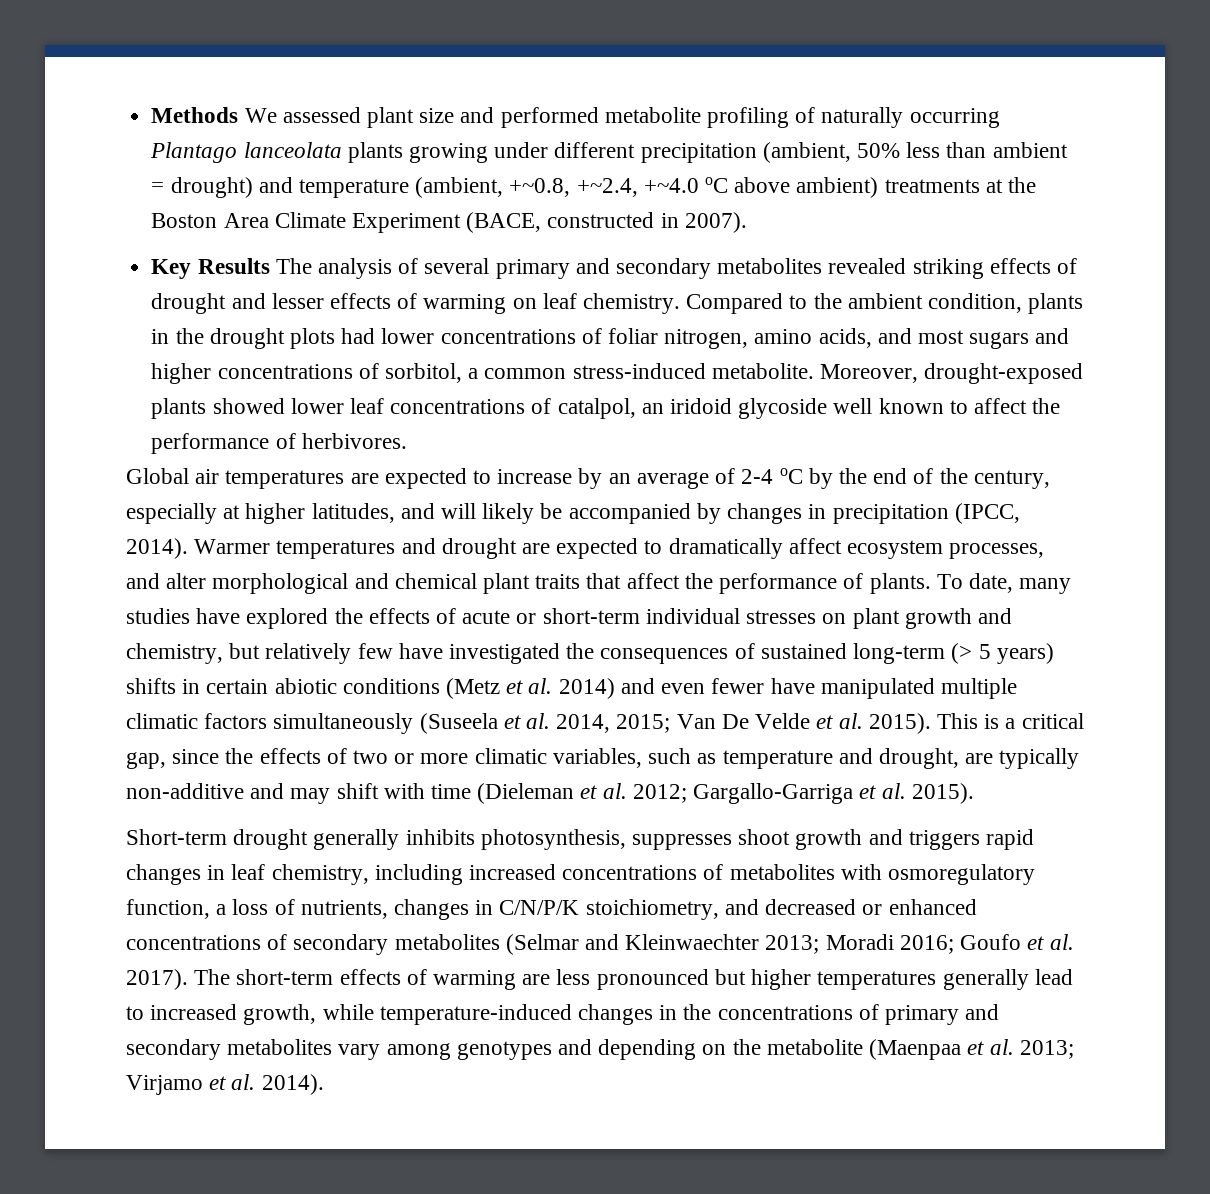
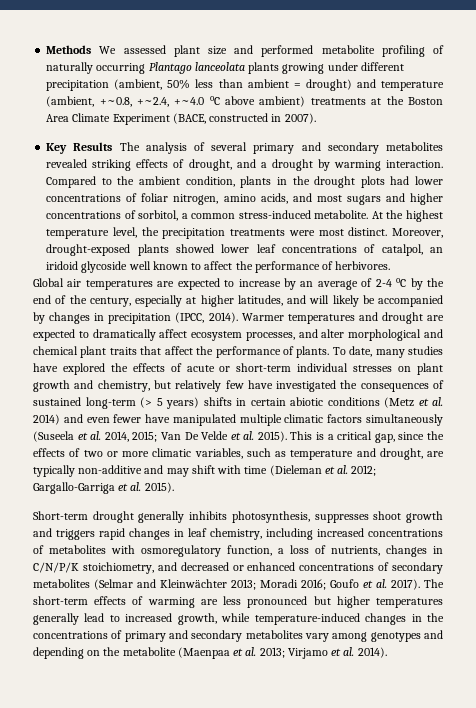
[151,293,680,314] drought and lesser effects of warming on leaf chemistry. -> [188,159,443,171] drought, and a drought by warming interaction.
(814, 371) none -> [371,210,444,222] [46,227,388,239] At the highest temperature level, the precipitation treatments were most distinct.
[625,934,760,950] Kleinwaechter -> [160,579,227,588] Kleinwächter

